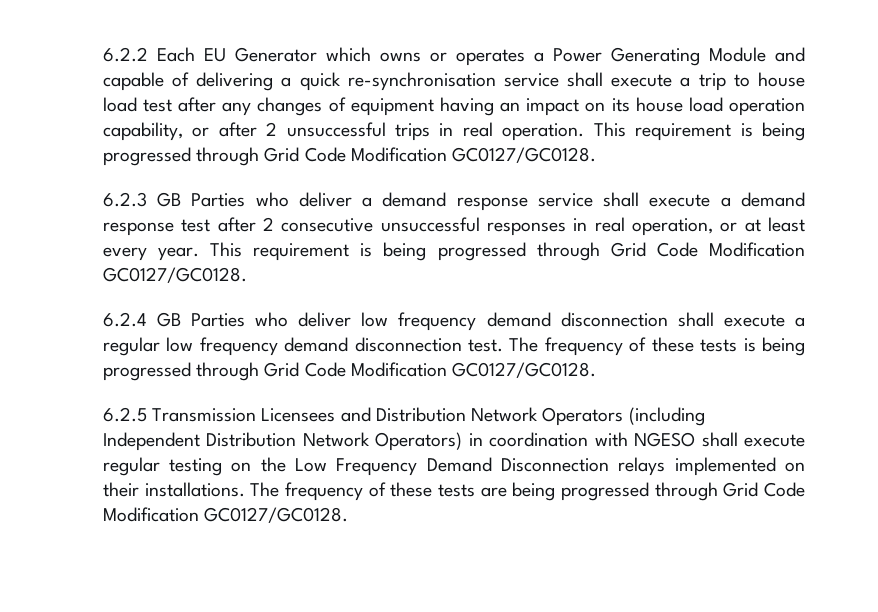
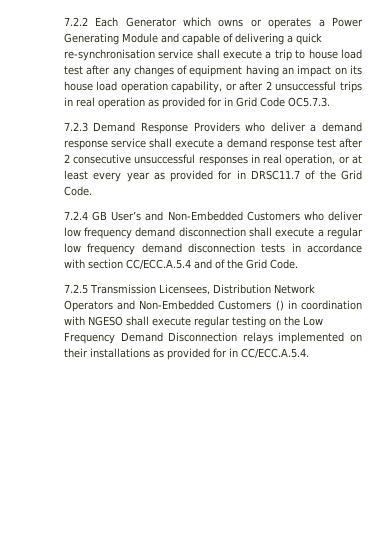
[102,47,226,62] 6.2.2 Each EU -> [63,17,119,27] 7.2.2 Each
[502,122,805,141] [102,147,597,166] [102,192,246,207] operation. This requirement is being progressed through Grid Code Modification GC0127/GC0128. // 6.2.3 GB Parties -> [97,97,330,109] [63,122,240,134] operation as provided for in Grid Code OC5.7.3. // 7.2.3 Demand Response Providers
[157,242,806,261] [102,267,247,283] [102,312,246,327] year. This requirement is being progressed through Grid Code Modification GC0127/GC0128. // 6.2.4 GB Parties -> [126,170,363,182] [63,186,92,196] [63,211,300,221] year as provided for in DRSC11.7 of the Grid Code. // 7.2.4 GB User’s and Non-Embedded Customers
[467,337,806,356] [102,362,597,381] [102,407,705,426] [102,432,463,451] test. The frequency of these tests is being progressed through Grid Code Modification GC0127/GC0128. // 6.2.5 Transmission Licensees and Distribution Network Operators (including Independent Distribution Network Operators) -> [261,243,363,253] [63,259,298,270] [63,284,315,295] [63,300,284,312] tests in accordance with section CC/ECC.A.5.4 and of the Grid Code. // 7.2.5 Transmission Licensees, Distribution Network Operators and Non-Embedded Customers ()
[144,482,805,501] [102,507,349,523] installations. The frequency of these tests are being progressed through Grid Code Modification GC0127/GC0128. -> [89,348,309,360] installations as provided for in CC/ECC.A.5.4.

